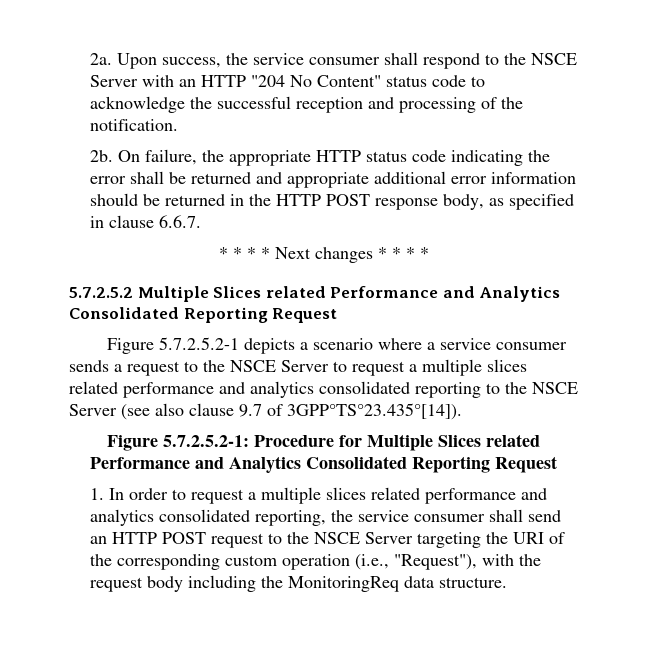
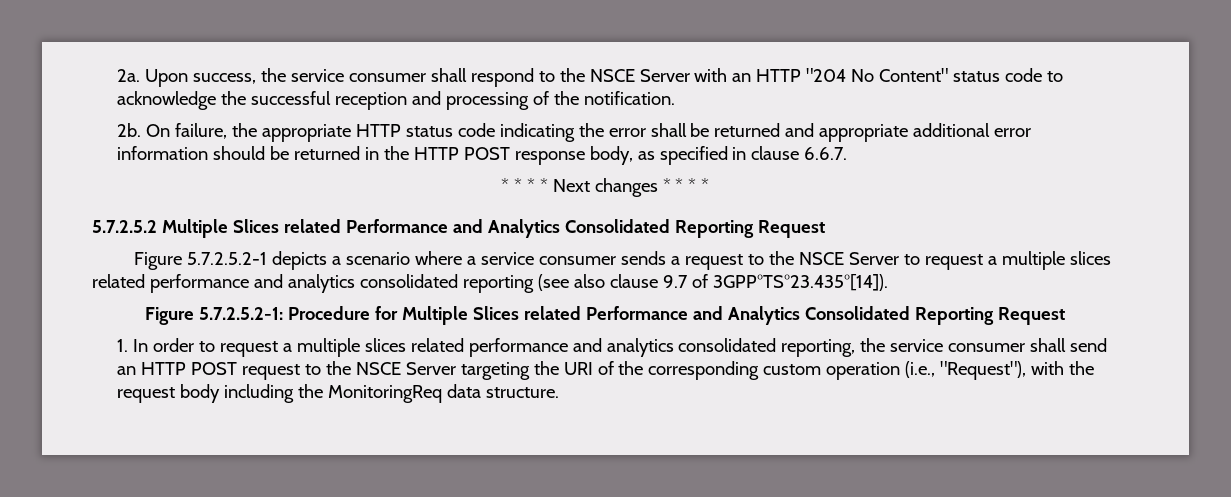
[486,382,578,394] [69,404,117,416] to the NSCE Server -> (534, 284) none

